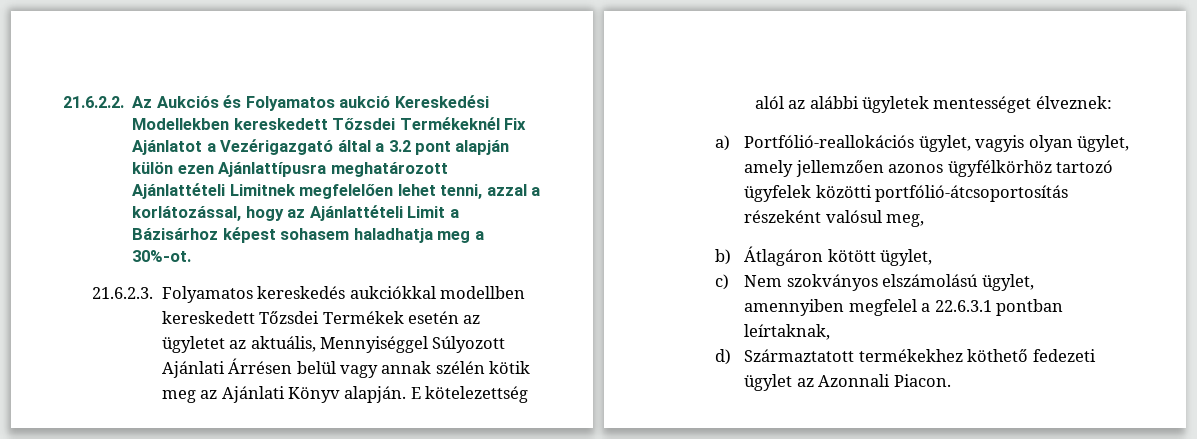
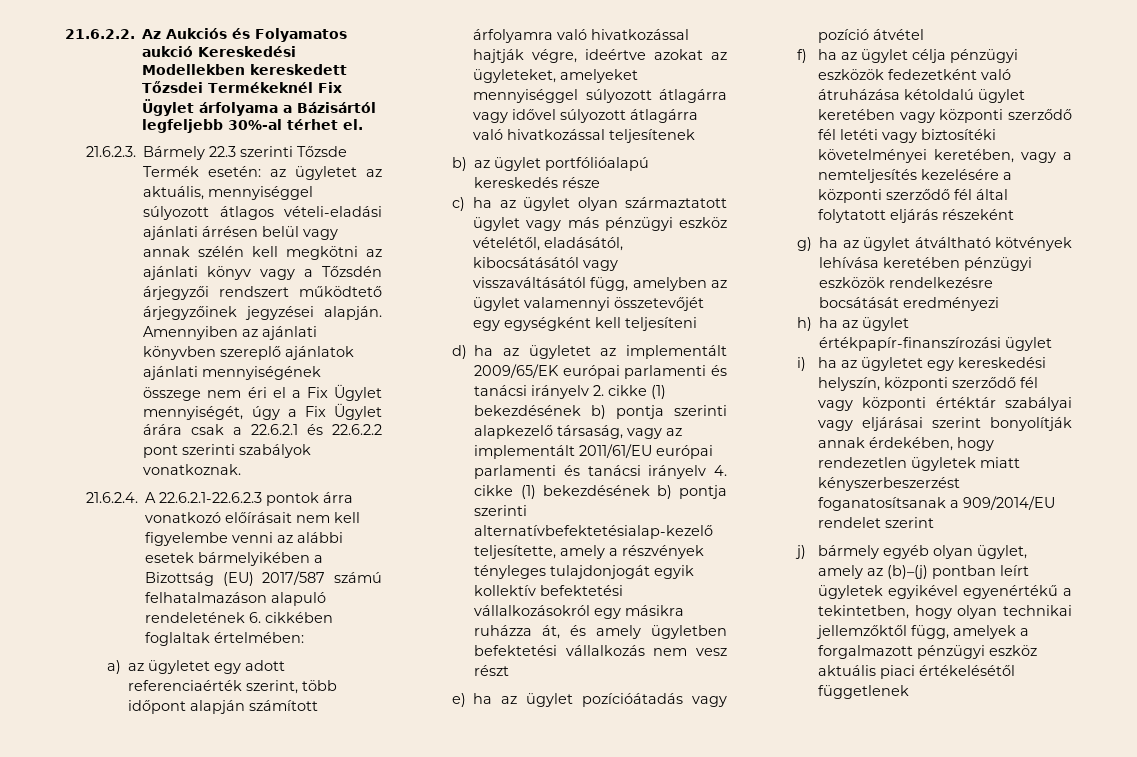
[132,139,510,155] [132,162,448,177] [132,183,540,199] [132,205,459,221] [132,227,484,243] [132,250,192,262] [92,286,526,303] [161,311,481,324] [161,336,506,353] [161,358,531,378] [161,386,529,403] [754,96,1112,113] [714,135,1130,152] [744,160,1114,177] [744,185,1069,202] [744,210,925,227] [714,246,933,266] [714,274,1034,291] [744,299,1064,316] [744,324,831,340] [714,349,1096,365] [744,374,951,391] Ajánlatot a Vezérigazgató által a 3.2 pont alapján külön ezen Ajánlattípusra meghatározott Ajánlattételi Limitnek megfelelően lehet tenni, azzal a korlátozással, hogy az Ajánlattételi Limit a Bázisárhoz képest sohasem haladhatja meg a 30%-ot. // 21.6.2.3. Folyamatos kereskedés aukciókkal modellben kereskedett Tőzsdei Termékek esetén az ügyletet az aktuális, Mennyiséggel Súlyozott Ajánlati Árrésen belül vagy annak szélén kötik meg az Ajánlati Könyv alapján. E kötelezettség alól az alábbi ügyletek mentességet élveznek: // a) Portfólió-reallokációs ügylet, vagyis olyan ügylet, amely jellemzően azonos ügyfélkörhöz tartozó ügyfelek közötti portfólió-átcsoportosítás részeként valósul meg, // b) Átlagáron kötött ügylet, // c) Nem szokványos elszámolású ügylet, amennyiben megfelel a 22.6.3.1 pontban leírtaknak, // d) Származtatott termékekhez köthető fedezeti ügylet az Azonnali Piacon. -> [142,99,377,116] [142,119,364,133] [86,146,348,160] [143,166,383,180] [143,186,314,200] [143,206,382,220] [143,226,339,240] [143,246,383,260] [143,266,382,280] [143,286,382,300] [143,306,382,320] [143,326,318,340] [143,346,355,360] [143,366,322,380] [143,384,382,401] [143,403,383,420] [143,424,382,435] [143,444,312,458] [143,464,242,475] [86,492,354,506] [145,512,361,523] [145,532,344,546] [145,552,324,566] [145,571,382,586] [145,592,327,606] [145,612,334,623] [145,632,305,646] [107,660,286,674] [128,680,338,694] [128,700,319,714] [473,29,690,43] [473,49,727,63] [473,69,639,83] [473,89,727,103] [473,109,699,123] [473,129,696,143] [452,157,650,171] [474,177,601,188] [452,197,727,211] [473,217,727,231] [473,237,624,251] [473,257,619,271] [473,277,727,291] [473,297,705,311] [473,317,698,331] [452,345,727,359] [474,364,727,379] [474,385,667,399] [474,405,727,419] [474,425,683,439] [474,444,714,459] [474,465,727,479] [474,485,727,499] [474,505,528,516] [474,525,714,539] [474,545,705,559] [474,565,695,579] [474,585,624,596] [474,605,685,619] [474,625,727,639] [474,645,727,656] [474,665,510,676] [452,693,727,707] [818,29,925,43] [797,49,1019,63] [818,69,1012,80] [818,89,1026,103] [818,109,1072,123] [818,129,997,143] [818,149,1072,163] [818,169,1013,183] [818,189,1009,203] [818,209,1015,223] [797,237,1072,251] [819,257,1033,271] [819,277,994,288] [819,297,1000,311] [797,317,910,331] [819,337,1053,351] [797,357,1047,371] [818,377,1039,391] [818,397,1072,411] [818,417,1072,431] [818,437,995,451] [818,457,1021,471] [818,477,961,491] [818,496,1056,511] [818,517,935,528] [795,545,1028,559] [818,565,1030,579] [818,585,1072,599] [818,605,1072,619] [816,625,1030,639] [818,645,1038,659] [818,665,1016,679] [818,685,910,699] Ügylet árfolyama a Bázisártól legfeljebb 30%-al térhet el. // 21.6.2.3. Bármely 22.3 szerinti Tőzsde Termék esetén: az ügyletet az aktuális, mennyiséggel súlyozott átlagos vételi-eladási ajánlati árrésen belül vagy annak szélén kell megkötni az ajánlati könyv vagy a Tőzsdén árjegyzői rendszert működtető árjegyzőinek jegyzései alapján. Amennyiben az ajánlati könyvben szereplő ajánlatok ajánlati mennyiségének összege nem éri el a Fix Ügylet mennyiségét, úgy a Fix Ügylet árára csak a 22.6.2.1 és 22.6.2.2 pont szerinti szabályok vonatkoznak. // 21.6.2.4. A 22.6.2.1-22.6.2.3 pontok árra vonatkozó előírásait nem kell figyelembe venni az alábbi esetek bármelyikében a Bizottság (EU) 2017/587 számú felhatalmazáson alapuló rendeletének 6. cikkében foglaltak értelmében: // a) az ügyletet egy adott referenciaérték szerint, több időpont alapján számított árfolyamra való hivatkozással hajtják végre, ideértve azokat az ügyleteket, amelyeket mennyiséggel súlyozott átlagárra vagy idővel súlyozott átlagárra való hivatkozással teljesítenek // b) az ügylet portfólióalapú kereskedés része // c) ha az ügylet olyan származtatott ügylet vagy más pénzügyi eszköz vételétől, eladásától, kibocsátásától vagy visszaváltásától függ, amelyben az ügylet valamennyi összetevőjét egy egységként kell teljesíteni // d) ha az ügyletet az implementált 2009/65/EK európai parlamenti és tanácsi irányelv 2. cikke (1) bekezdésének b) pontja szerinti alapkezelő társaság, vagy az implementált 2011/61/EU európai parlamenti és tanácsi irányelv 4. cikke (1) bekezdésének b) pontja szerinti alternatívbefektetésialap-kezelő teljesítette, amely a részvények tényleges tulajdonjogát egyik kollektív befektetési vállalkozásokról egy másikra ruházza át, és amely ügyletben befektetési vállalkozás nem vesz részt // e) ha az ügylet pozícióátadás vagy pozíció átvétel // f) ha az ügylet célja pénzügyi eszközök fedezetként való átruházása kétoldalú ügylet keretében vagy központi szerződő fél letéti vagy biztosítéki követelményei keretében, vagy a nemteljesítés kezelésére a központi szerződő fél által folytatott eljárás részeként // g) ha az ügylet átváltható kötvények lehívása keretében pénzügyi eszközök rendelkezésre bocsátását eredményezi // h) ha az ügylet értékpapír-finanszírozási ügylet // i) ha az ügyletet egy kereskedési helyszín, központi szerződő fél vagy központi értéktár szabályai vagy eljárásai szerint bonyolítják annak érdekében, hogy rendezetlen ügyletek miatt kényszerbeszerzést foganatosítsanak a 909/2014/EU rendelet szerint // j) bármely egyéb olyan ügylet, amely az (b)–(j) pontban leírt ügyletek egyikével egyenértékű a tekintetben, hogy olyan technikai jellemzőktől függ, amelyek a forgalmazott pénzügyi eszköz aktuális piaci értékelésétől függetlenek

